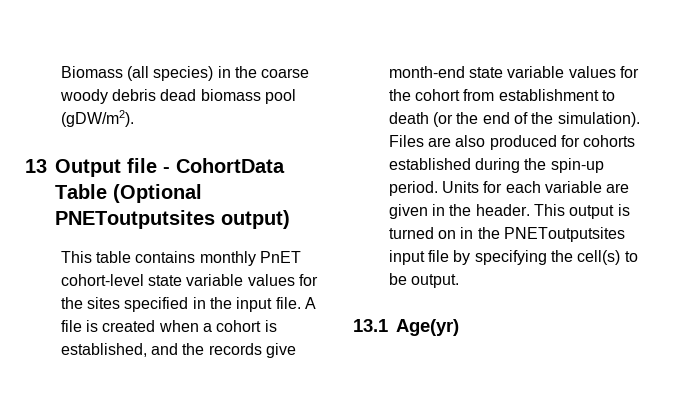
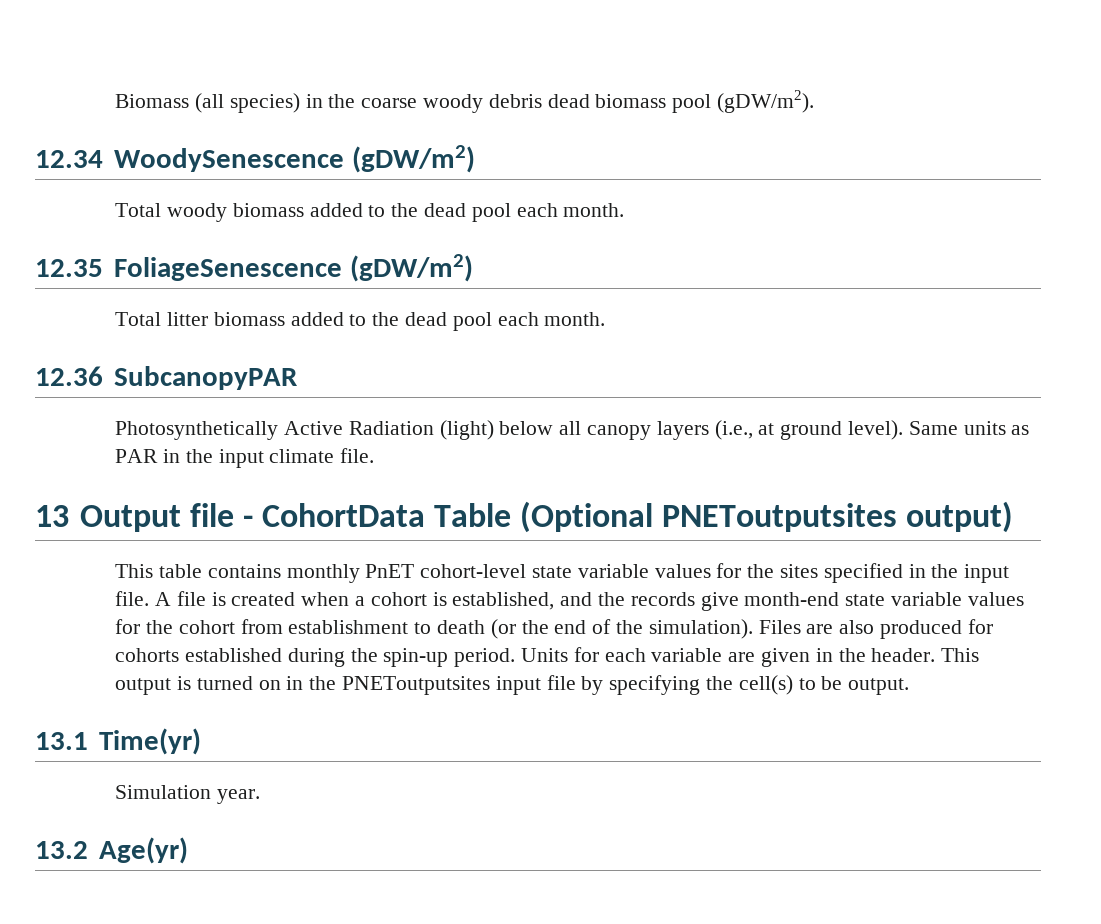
(134, 118) none -> [35,145,475,173] [115,203,625,222] [35,254,473,282] [115,312,606,331] [35,366,298,390] [115,420,1030,440] [115,448,375,468] // 12.34 WoodySenescence (gDW/m2) // Total woody biomass added to the dead pool each month. // 12.35 FoliageSenescence (gDW/m2) // Total litter biomass added to the dead pool each month. // 12.36 SubcanopyPAR // Photosynthetically Active Radiation (light) below all canopy layers (i.e., at ground level). Same units as PAR in the input climate file.
(388, 325) none -> [98,728,201,755] [115,785,260,804] [35,841,88,859] Time(yr) // Simulation year. // 13.2

